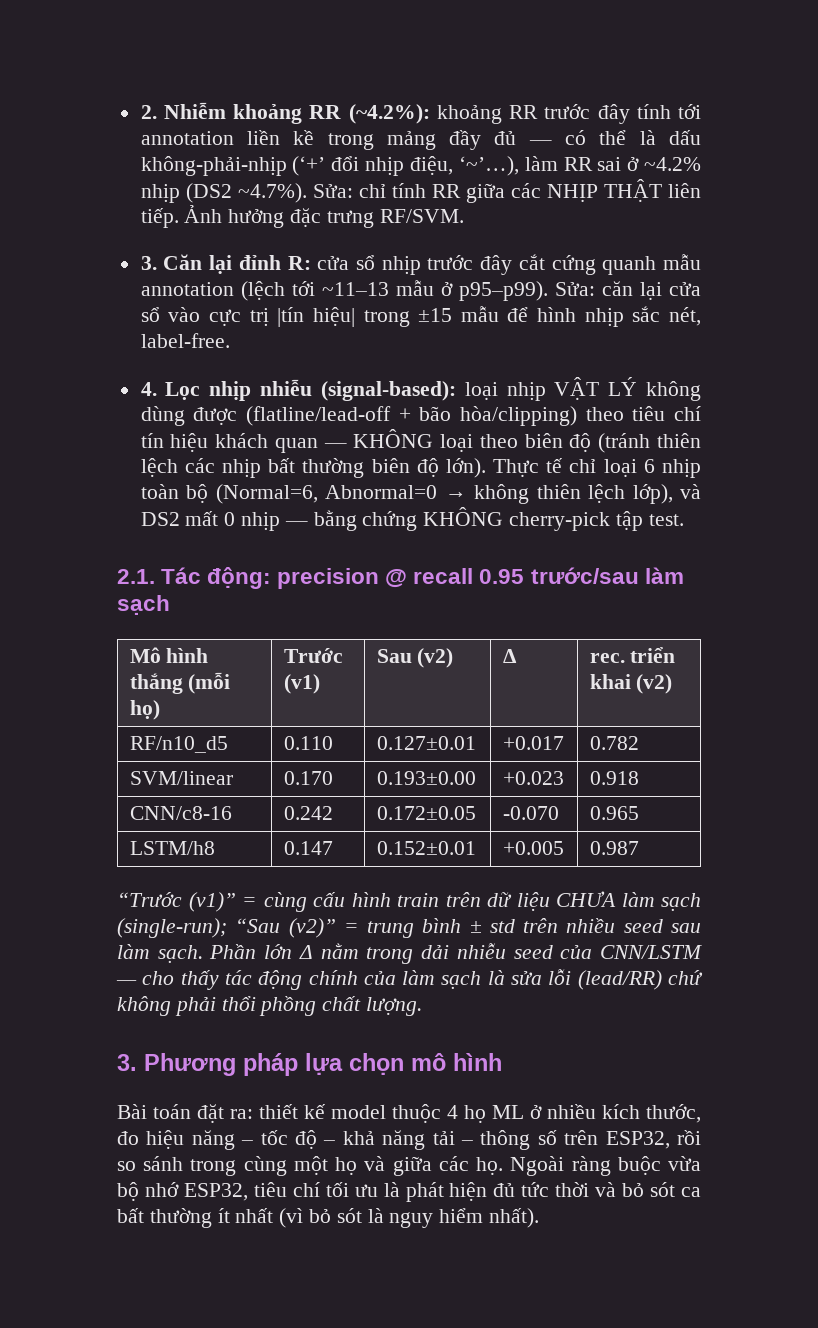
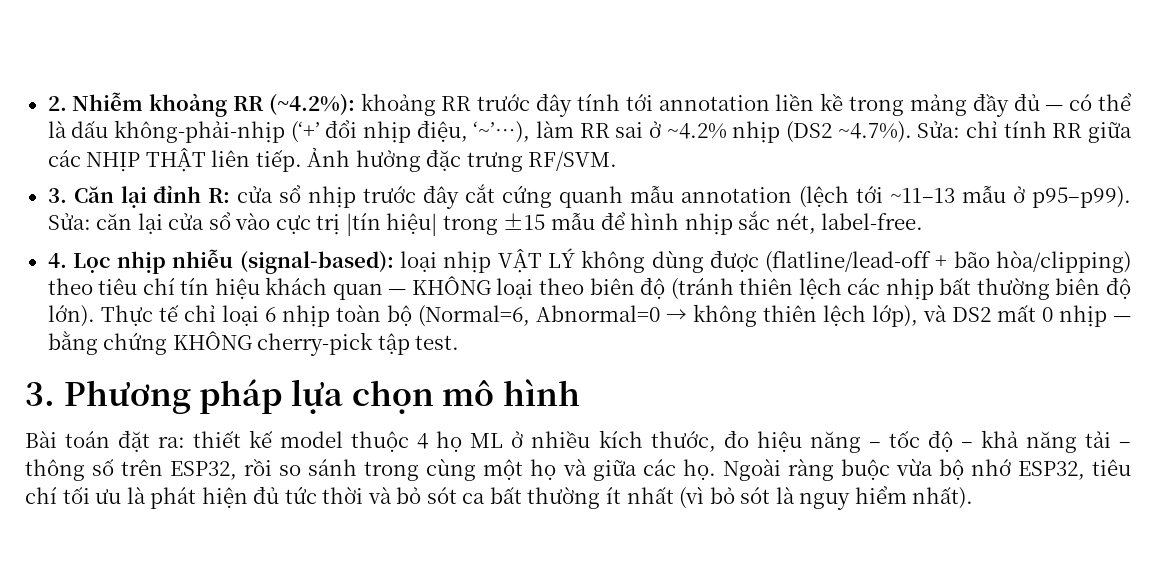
[117,567,684,589] [117,595,170,615] [129,647,209,663] [129,672,231,694] [129,700,160,720] [283,648,343,663] [283,674,320,694] [376,648,454,668] [502,649,517,663] [589,647,676,663] [589,674,673,694] [129,736,228,753] [283,736,333,750] [376,736,476,750] [502,736,564,750] [589,736,639,750] [129,771,233,785] [283,771,333,785] [376,771,476,785] [502,771,564,785] [589,771,639,785] [129,806,232,820] [283,806,333,820] [376,806,476,820] [502,806,559,820] [589,806,639,820] [129,841,215,855] [283,841,333,855] [376,841,476,855] [502,841,564,855] [589,841,639,855] [117,891,701,912] [117,918,701,938] [117,943,702,964] [116,969,703,990] [117,996,423,1016] // 2.1. Tác động: precision @ recall 0.95 trước/sau làm sạch // Mô hình thắng (mỗi họ) | Trước (v1) | Sau (v2) | Δ | rec. triển khai (v2) // RF/n10_d5 | 0.110 | 0.127±0.01 | +0.017 | 0.782 // SVM/linear | 0.170 | 0.193±0.00 | +0.023 | 0.918 // CNN/c8-16 | 0.242 | 0.172±0.05 | -0.070 | 0.965 // LSTM/h8 | 0.147 | 0.152±0.01 | +0.005 | 0.987 // “Trước (v1)” = cùng cấu hình train trên dữ liệu CHƯA làm sạch (single-run); “Sau (v2)” = trung bình ± std trên nhiều seed sau làm sạch. Phần lớn Δ nằm trong dải nhiễu seed của CNN/LSTM — cho thấy tác động chính của làm sạch là sửa lỗi (lead/RR) chứ không phải thổi phồng chất lượng. -> (460, 342) none

